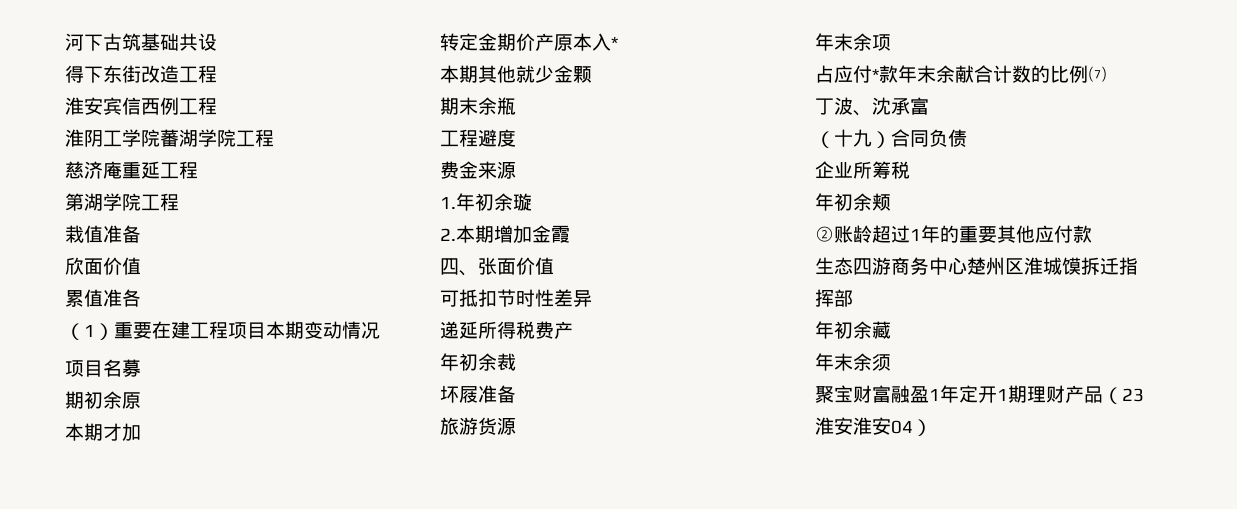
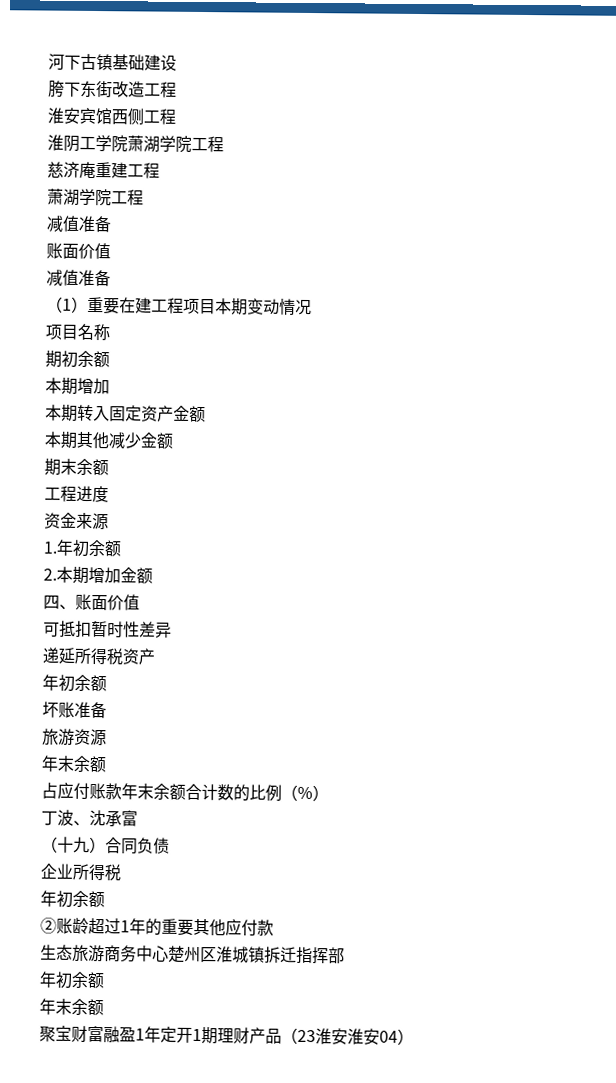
[122,33,198,51] 筑基础共 -> [96,54,161,71] 镇基础建
[65,65,84,83] 得 -> [48,80,65,98] 胯
[122,97,179,115] 信西例 -> [95,108,144,126] 馆西侧
[160,129,179,147] 蕃 -> [127,135,144,152] 萧
[141,161,198,179] [65,193,179,211] [65,225,141,243] [65,257,141,275] [65,289,141,307] 延工程 // 第湖学院工程 // 栽值准备 // 欣面价值 // 累值准各 -> [111,162,160,179] [47,188,144,207] [46,215,112,233] [46,242,111,260] [46,269,111,287] 建工程 // 萧湖学院工程 // 减值准备 // 账面价值 // 减值准备
[122,359,141,377] 募 -> [93,324,111,341] 称
[122,392,141,409] [65,423,122,441] 原 // 本期才 -> [93,351,110,368] [45,377,94,395] 额 // 本期增
[440,33,618,51] 转定金期价产原本入* -> [45,404,206,423] 本期转入固定资产金额
[516,65,592,83] 就少金颗 -> [108,432,174,449] 减少金额
[497,97,516,115] [440,129,497,147] 瓶 // 工程避 -> [92,459,109,476] [44,485,93,503] 额 // 工程进
[440,161,459,179] 费 -> [44,512,61,529] 资
[513,193,532,211] 璇 -> [104,540,122,557] 额
[551,225,570,243] 霞 -> [136,567,153,584] 额
[478,257,497,275] 张 -> [75,593,92,610] 账
[497,289,516,307] 节 -> [91,620,108,638] 暂
[535,321,554,339] 费 -> [122,648,140,665] 资
[497,353,516,371] 裁 -> [90,674,107,692] 额
[459,386,478,403] 屐 -> [58,701,75,718] 账
[478,417,497,435] 货 -> [74,728,91,745] 资
[872,34,891,51] 项 -> [89,755,107,773] 额
[872,69,879,81] * -> [89,782,106,800] 账
[955,65,974,83] 献 -> [169,783,186,800] 额
[1088,66,1107,82] ⑺ -> [281,784,329,802] （%）
[872,161,891,179] 筹 -> [88,863,106,881] 得
[872,193,891,211] 颊 -> [88,890,105,908] 额
[853,258,872,275] 四 -> [72,944,89,962] 旅
[1062,257,1081,275] 馍 -> [248,946,265,963] 镇
[872,321,891,339] [815,353,891,371] 藏 // 年末余须 -> [87,971,105,989] [39,998,104,1016] 额 // 年末余额

